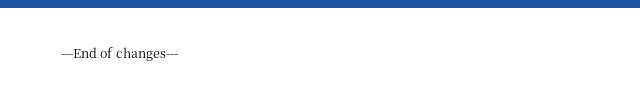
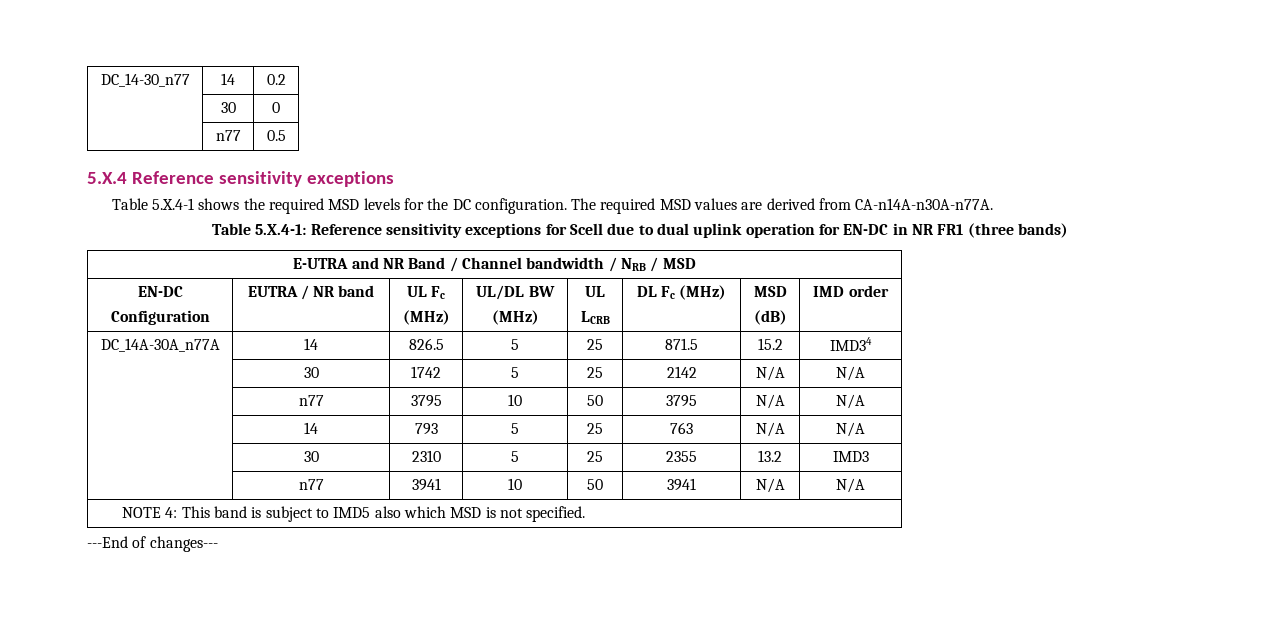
(61, 52) none -> [100,73,190,87] [221,73,235,85] [266,74,286,85] [220,102,236,113] [272,102,280,113] [215,130,241,141] [266,130,286,141] [87,171,394,187] [111,198,994,214] [212,223,1068,238] [293,257,696,272] [137,286,183,297] [110,310,210,325] [247,285,375,300] [406,286,446,299] [402,310,450,325] [476,285,555,300] [491,310,539,325] [585,286,605,297] [580,311,610,324] [636,285,727,300] [753,286,787,297] [753,310,787,325] [813,285,889,297] [100,338,220,352] [304,338,318,350] [408,338,444,350] [511,339,519,350] [587,339,603,350] [665,338,698,350] [757,338,783,350] [830,337,872,351] [303,367,319,378] [411,366,441,378] [511,367,519,378] [587,367,603,378] [666,366,697,378] [755,366,785,381] [836,366,865,381] [298,395,324,406] [410,395,442,407] [508,394,522,406] [587,395,603,406] [666,395,697,407] [755,394,785,409] [836,394,865,409] [304,422,318,434] [414,423,438,435] [511,423,519,434] [587,423,603,434] [670,422,693,434] [755,422,785,437] [836,422,865,437] [303,451,319,462] [411,450,441,462] [511,451,519,462] [587,451,603,462] [666,451,697,462] [758,450,782,462] [832,451,869,462] [298,479,324,490] [411,478,441,491] [508,478,522,490] [587,479,603,490] [667,478,696,491] [755,478,785,493] [836,478,865,493] [122,506,586,522] DC_14-30_n77 | 14 | 0.2 // | 30 | 0 // | n77 | 0.5 // 5.X.4 Reference sensitivity exceptions // Table 5.X.4-1 shows the required MSD levels for the DC configuration. The required MSD values are derived from CA-n14A-n30A-n77A. // Table 5.X.4-1: Reference sensitivity exceptions for Scell due to dual uplink operation for EN-DC in NR FR1 (three bands) // E-UTRA and NR Band / Channel bandwidth / NRB / MSD // EN-DC // Configuration | EUTRA / NR band | UL Fc // (MHz) | UL/DL BW // (MHz) | UL // LCRB | DL Fc (MHz) | MSD // (dB) | IMD order // DC_14A-30A_n77A | 14 | 826.5 | 5 | 25 | 871.5 | 15.2 | IMD34 // | 30 | 1742 | 5 | 25 | 2142 | N/A | N/A // | n77 | 3795 | 10 | 50 | 3795 | N/A | N/A // | 14 | 793 | 5 | 25 | 763 | N/A | N/A // | 30 | 2310 | 5 | 25 | 2355 | 13.2 | IMD3 // | n77 | 3941 | 10 | 50 | 3941 | N/A | N/A // NOTE 4: This band is subject to IMD5 also which MSD is not specified. //

